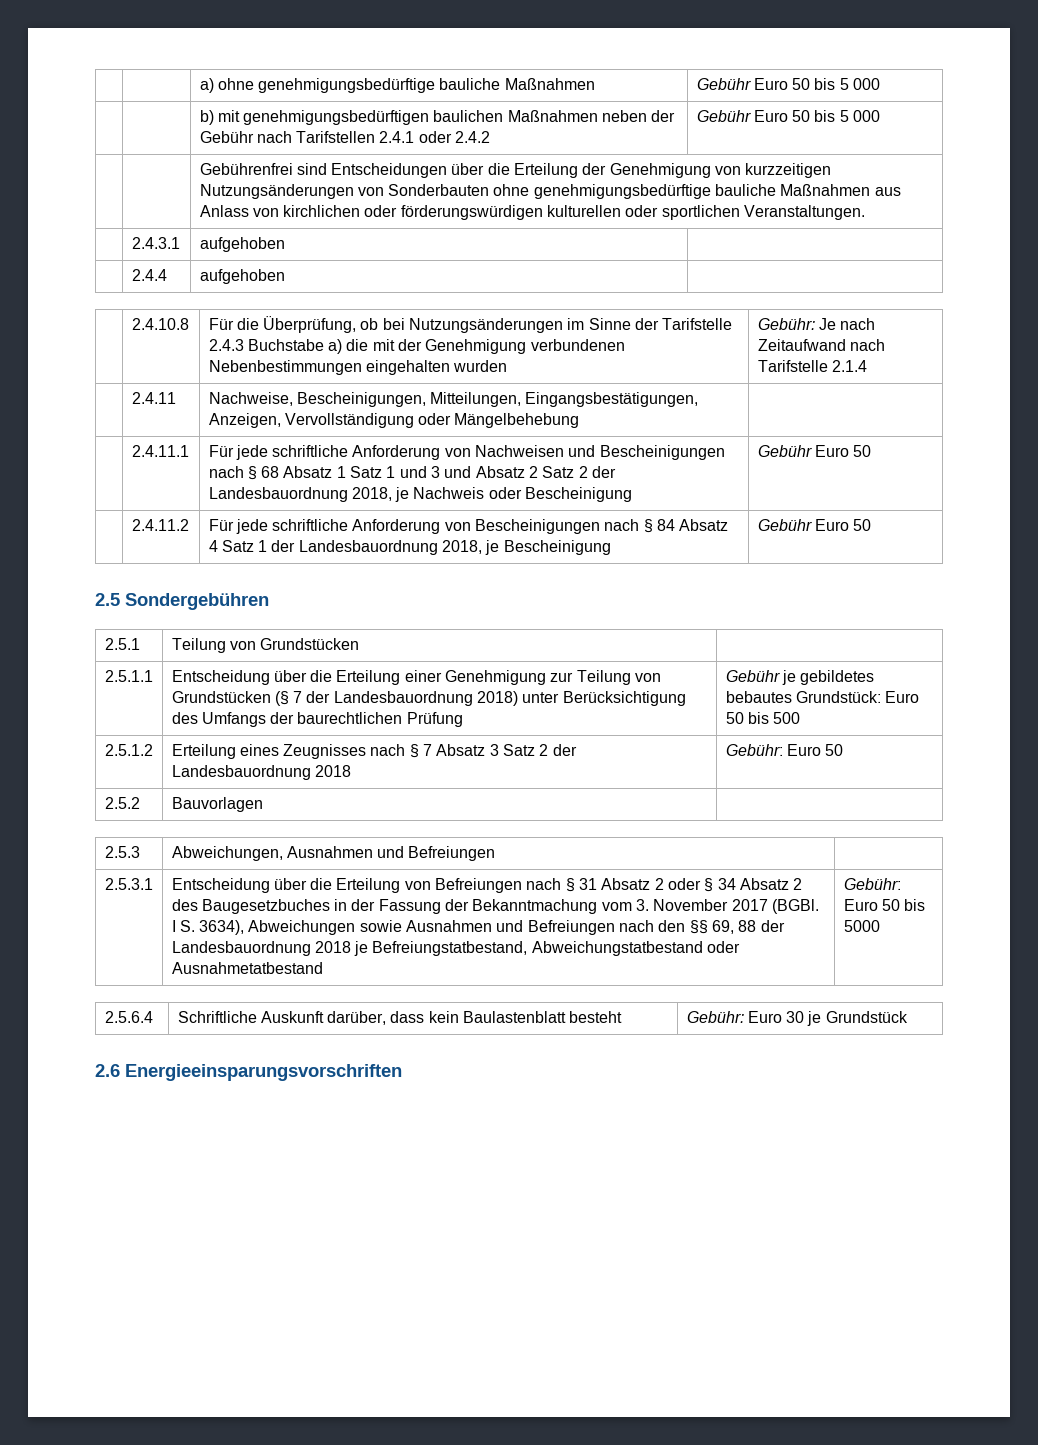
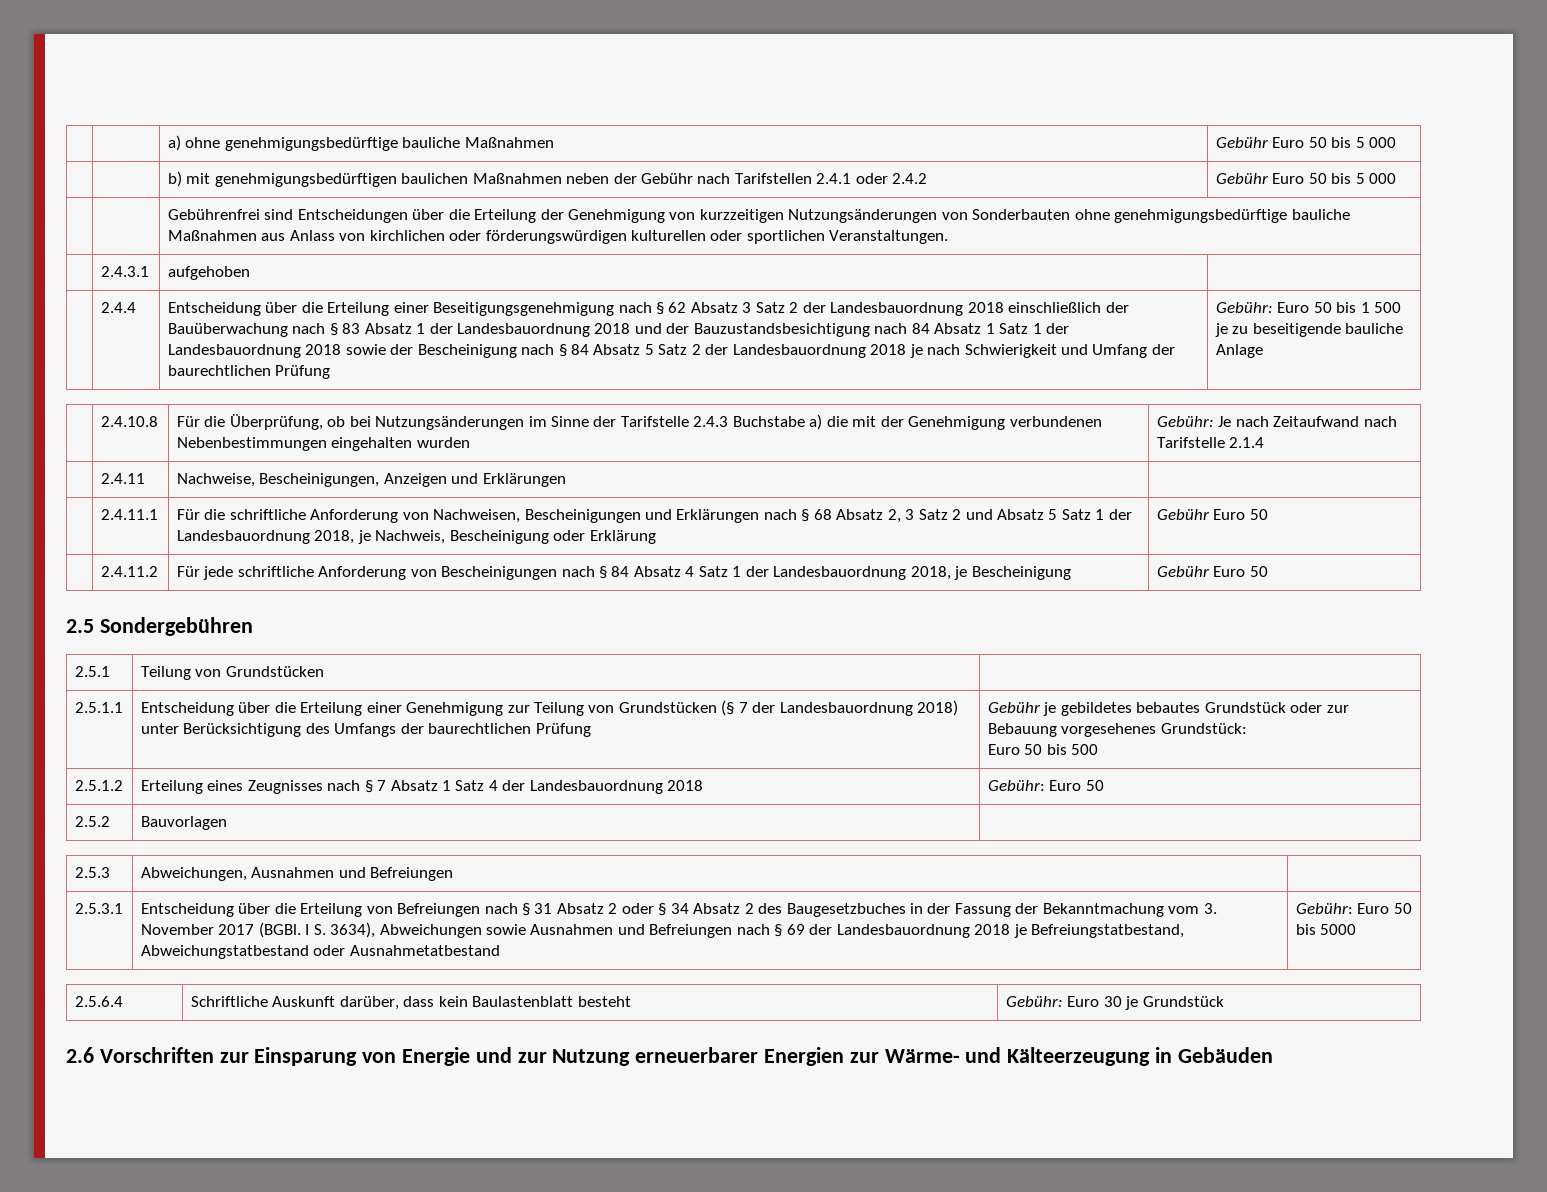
[199,269,285,284] aufgehoben | -> [167,302,1129,316] [167,323,1070,337] [167,344,1175,358] [167,365,331,379] [1215,302,1402,313] [1214,323,1404,337] [1215,344,1263,358] Entscheidung über die Erteilung einer Beseitigungsgenehmigung nach § 62 Absatz 3 Satz 2 der Landesbauordnung 2018 einschließlich der Bauüberwachung nach § 83 Absatz 1 der Landesbauordnung 2018 und der Bauzustandsbesichtigung nach 84 Absatz 1 Satz 1 der Landesbauordnung 2018 sowie der Bescheinigung nach § 84 Absatz 5 Satz 2 der Landesbauordnung 2018 je nach Schwierigkeit und Umfang der baurechtlichen Prüfung | Gebühr: Euro 50 bis 1 500 je zu beseitigende bauliche Anlage
[430,392,699,407] [208,413,580,428] Mitteilungen, Eingangsbestätigungen, Anzeigen, Vervollständigung oder Mängelbehebung -> [383,473,566,487] Anzeigen und Erklärungen
[235,445,725,460] [208,466,616,480] [208,487,633,502] jede schriftliche Anforderung von Nachweisen und Bescheinigungen nach § 68 Absatz 1 Satz 1 und 3 und Absatz 2 Satz 2 der Landesbauordnung 2018, je Nachweis oder Bescheinigung -> [204,509,1132,523] [176,530,656,544] die schriftliche Anforderung von Nachweisen, Bescheinigungen und Erklärungen nach § 68 Absatz 2, 3 Satz 2 und Absatz 5 Satz 1 der Landesbauordnung 2018, je Nachweis, Bescheinigung oder Erklärung
(792, 697) none -> [1204,702,1349,713] [987,723,1157,737] Grundstück oder zur Bebauung vorgesehenes
(881, 697) none -> (1247, 728) //
[489,744,549,756] 3 Satz 2 -> [442,780,498,791] 1 Satz 4
[658,920,757,934] den §§ 69, 88 -> [774,924,805,937] § 69
[125,1064,402,1081] Energieeinsparungsvorschriften -> [99,1047,1273,1066] Vorschriften zur Einsparung von Energie und zur Nutzung erneuerbarer Energien zur Wärme- und Kälteerzeugung in Gebäuden

